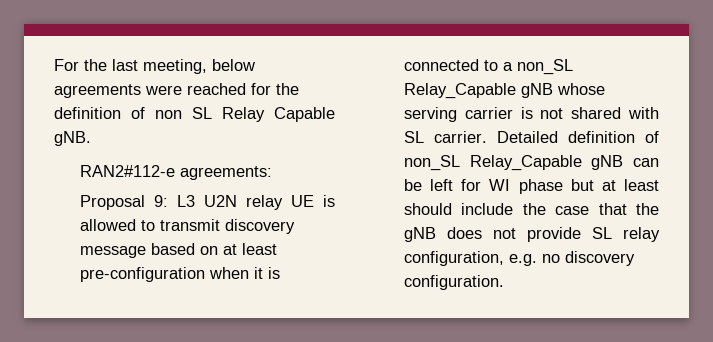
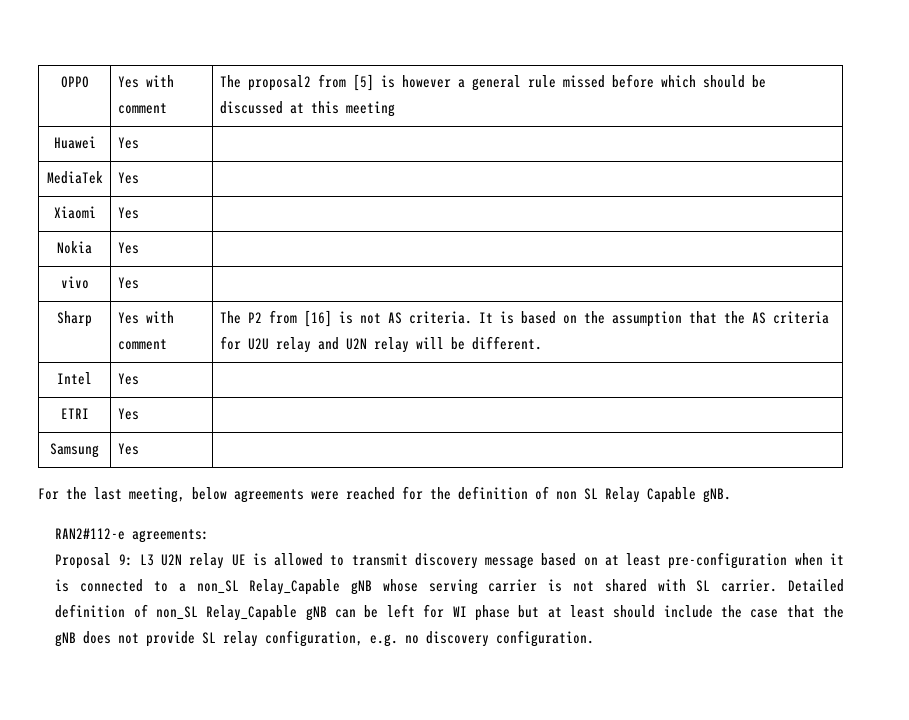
(54, 65) none -> [60,76,89,88] [117,75,174,88] [117,103,167,114] [219,74,766,91] [219,101,395,117] [53,136,96,149] [117,137,139,149] [46,171,103,184] [117,172,139,184] [53,206,96,219] [117,207,139,219] [57,241,92,254] [117,242,139,254] [60,276,89,289] [117,277,139,289] [57,311,92,327] [117,311,174,324] [117,339,167,350] [219,310,829,327] [219,336,542,353] [57,372,92,385] [117,373,139,385] [60,408,89,419] [117,408,139,420] [50,443,99,458] [117,443,139,455] OPPO | Yes with comment | The proposal2 from [5] is however a general rule missed before which should be discussed at this meeting // Huawei | Yes | // MediaTek | Yes | // Xiaomi | Yes | // Nokia | Yes | // vivo | Yes | // Sharp | Yes with comment | The P2 from [16] is not AS criteria. It is based on the assumption that the AS criteria for U2U relay and U2N relay will be different. // Intel | Yes | // ETRI | Yes | // Samsung | Yes | //

